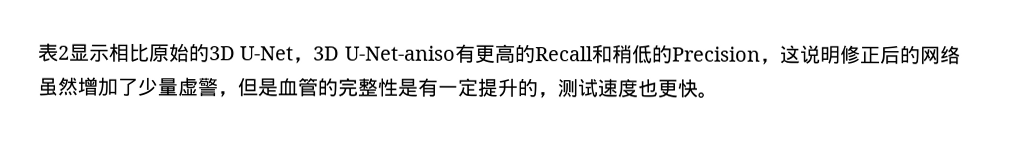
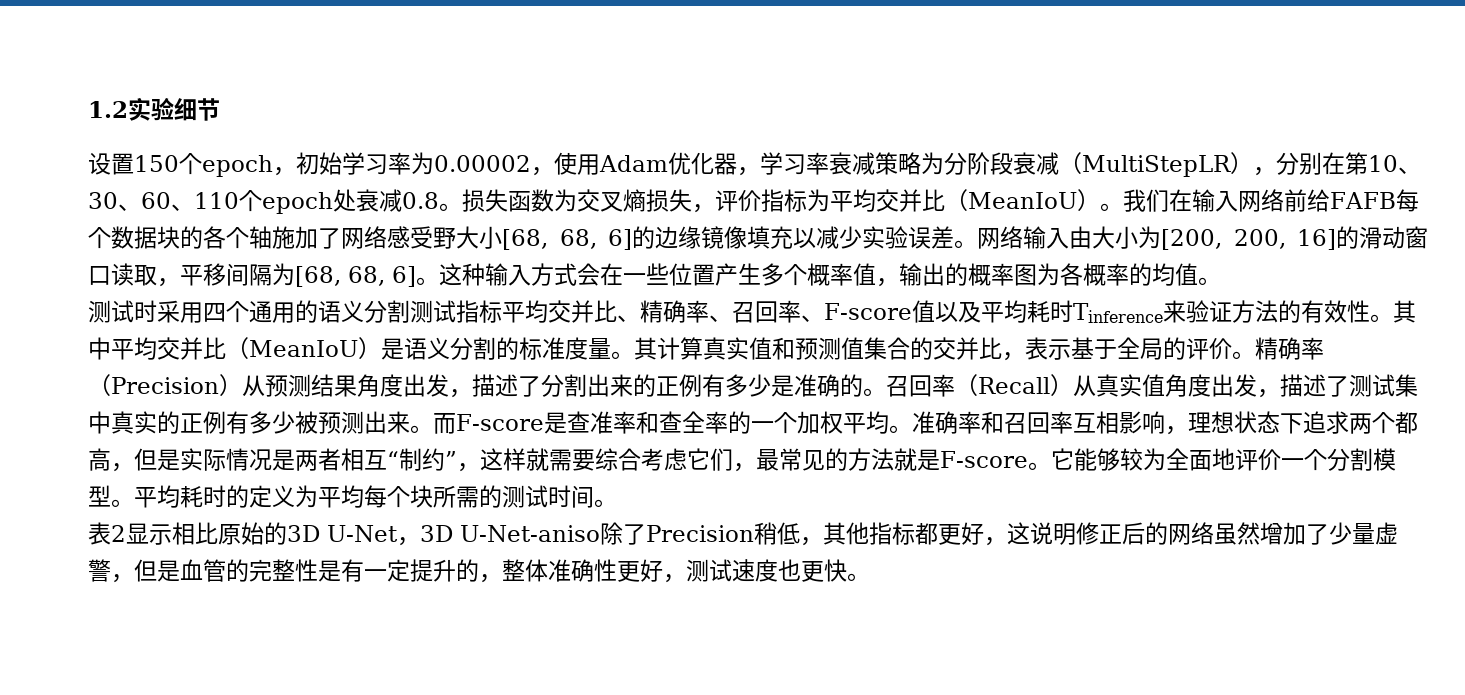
(38, 52) none -> [88,97,220,121] [88,152,1421,177] [88,189,1419,214] [88,226,1428,250] [88,263,1221,287] [88,300,1416,323] [88,337,1324,361] [88,374,1418,398] [88,411,1418,435] [88,448,1396,472] [88,485,617,508] 1.2实验细节 // 设置150个epoch，初始学习率为0.00002，使用Adam优化器，学习率衰减策略为分阶段衰减（MultiStepLR），分别在第10、30、60、110个epoch处衰减0.8。损失函数为交叉熵损失，评价指标为平均交并比（MeanIoU）。我们在输入网络前给FAFB每个数据块的各个轴施加了网络感受野大小[68, 68, 6]的边缘镜像填充以减少实验误差。网络输入由大小为[200, 200, 16]的滑动窗口读取，平移间隔为[68, 68, 6]。这种输入方式会在一些位置产生多个概率值，输出的概率图为各概率的均值。 // 测试时采用四个通用的语义分割测试指标平均交并比、精确率、召回率、F-score值以及平均耗时Tinference来验证方法的有效性。其中平均交并比（MeanIoU）是语义分割的标准度量。其计算真实值和预测值集合的交并比，表示基于全局的评价。精确率（Precision）从预测结果角度出发，描述了分割出来的正例有多少是准确的。召回率（Recall）从真实值角度出发，描述了测试集中真实的正例有多少被预测出来。而F-score是查准率和查全率的一个加权平均。准确率和召回率互相影响，理想状态下追求两个都高，但是实际情况是两者相互“制约”，这样就需要综合考虑它们，最常见的方法就是F-score。它能够较为全面地评价一个分割模型。平均耗时的定义为平均每个块所需的测试时间。 //
[454,43,761,64] 有更高的Recall和稍低的Precision -> [600,522,984,546] 除了Precision稍低，其他指标都更好
(558, 95) none -> [502,559,686,583] 整体准确性更好，

